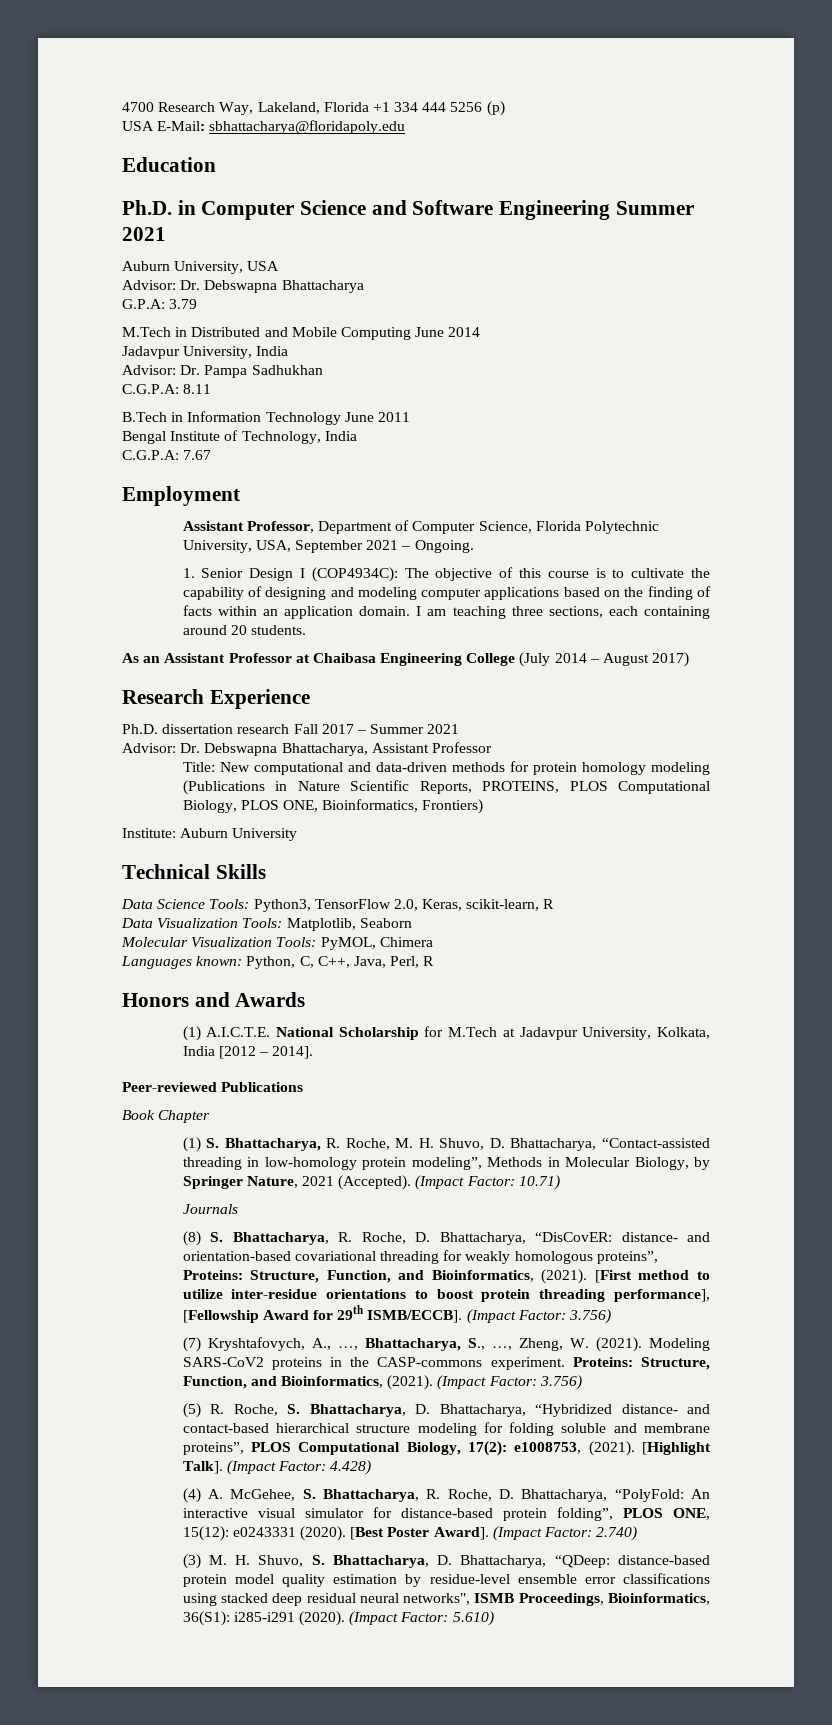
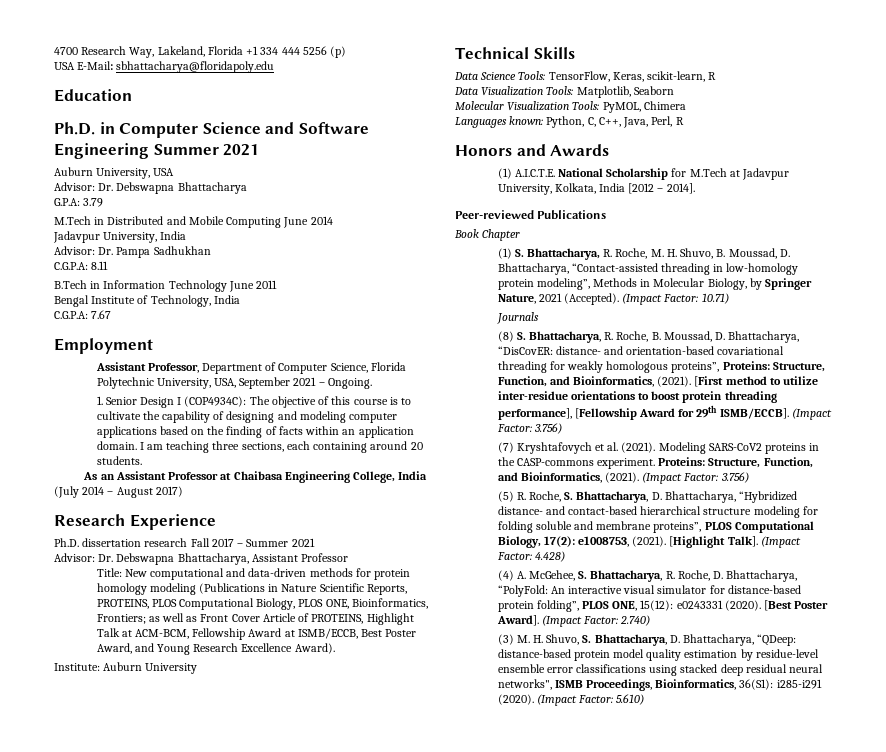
[466,653,516,666] College -> [353,471,428,483] College, India
[422,799,484,814] Frontiers) -> [96,613,414,625] [96,628,417,640] [96,643,335,655] Frontiers; as well as Front Cover Article of PROTEINS, Highlight Talk at ACM-BCM, Fellowship Award at ISMB/ECCB, Best Poster Award, and Young Research Excellence Award).
[253,899,418,912] Python3, TensorFlow 2.0, -> [548,71,610,82] TensorFlow,
(485, 1144) none -> [716,248,777,259] B. Moussad,
(406, 1238) none -> [651,331,712,342] B. Moussad,
[207,1337,589,1351] Kryshtafovych, A., …, Bhattacharya, S., …, Zheng, W. -> [516,442,619,454] Kryshtafovych et al.

